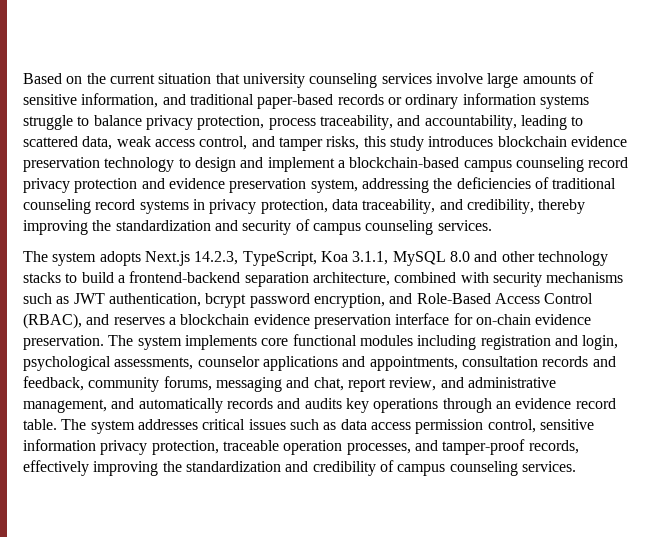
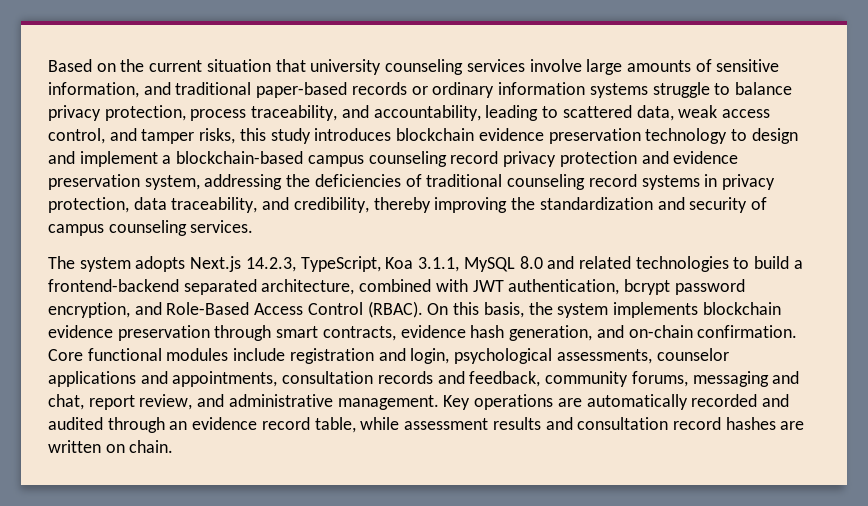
[501,251,608,266] [23,272,61,283] other technology stacks -> [578,256,729,272] related technologies
[244,272,309,287] separation -> [183,279,257,295] separated
[492,272,624,287] [23,293,70,304] security mechanisms such as -> (468, 285) none
[23,313,592,329] [23,335,289,350] (RBAC), and reserves a blockchain evidence preservation interface for on-chain evidence preservation. The system implements core -> [367,301,781,318] [48,325,798,341] [48,349,83,361] (RBAC). On this basis, the system implements blockchain evidence preservation through smart contracts, evidence hash generation, and on-chain confirmation. Core
[417,335,477,350] including -> [233,348,286,361] include
[23,398,616,413] [23,419,594,434] [23,439,579,455] [23,460,576,476] management, and automatically records and audits key operations through an evidence record table. The system addresses critical issues such as data access permission control, sensitive information privacy protection, traceable operation processes, and tamper-proof records, effectively improving the standardization and credibility of campus counseling services. -> [337,394,789,410] [48,417,805,433] [48,440,174,453] management. Key operations are automatically recorded and audited through an evidence record table, while assessment results and consultation record hashes are written on chain.

